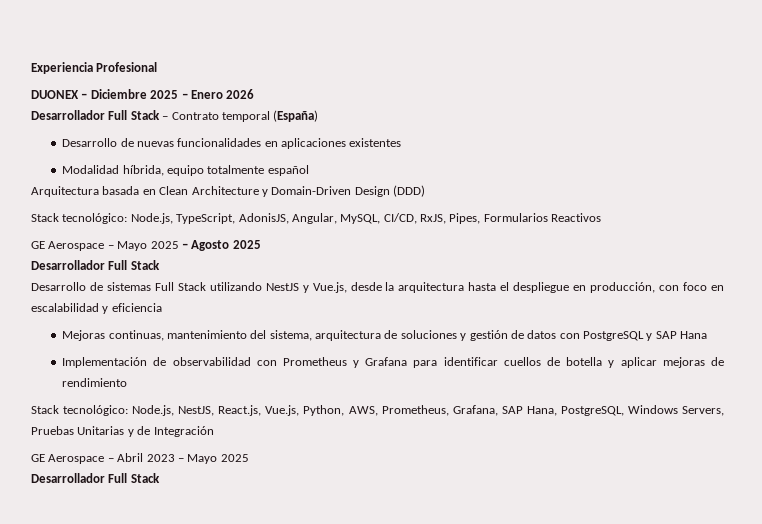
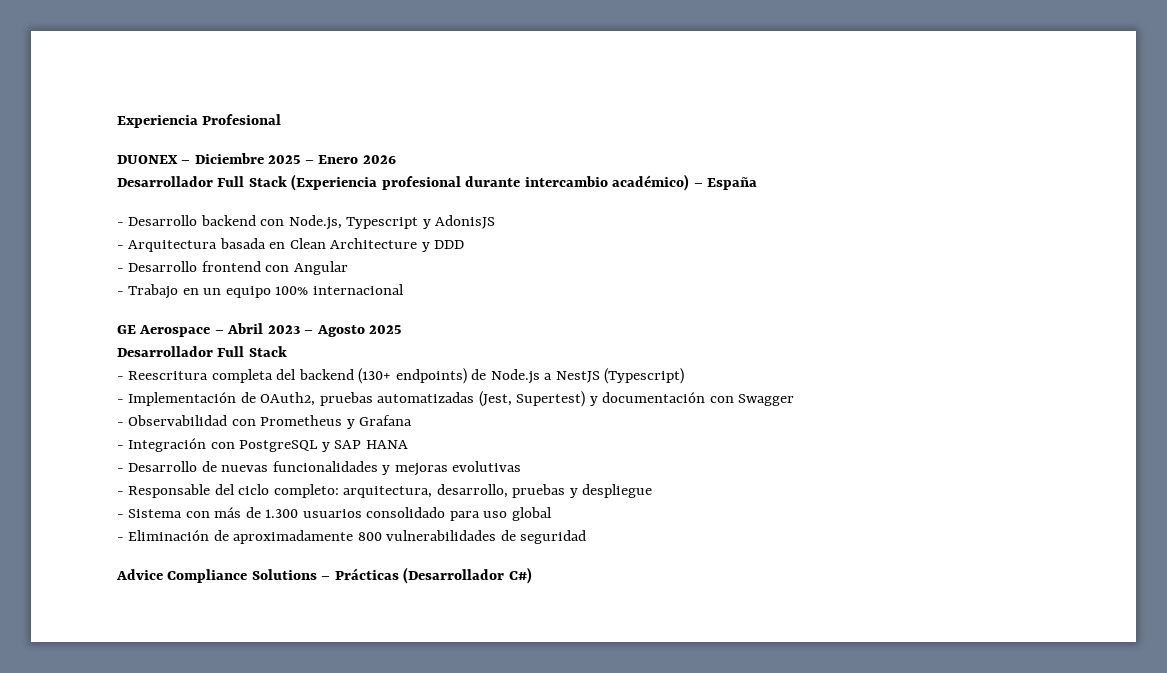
[162,110,319,122] [62,138,402,149] [62,165,309,176] – Contrato temporal (España) // Desarrollo de nuevas funcionalidades en aplicaciones existentes // Modalidad híbrida, equipo totalmente español // -> [291,174,758,191] [117,215,496,230] [117,245,124,249] (Experiencia profesional durante intercambio académico) – España // - Desarrollo backend con Node.js, Typescript y AdonisJS // -
[271,185,425,197] [31,213,602,224] [31,241,179,251] Domain-Driven Design (DDD) // Stack tecnológico: Node.js, TypeScript, AdonisJS, Angular, MySQL, CI/CD, RxJS, Pipes, Formularios Reactivos // GE Aerospace – Mayo 2025 -> [434,240,465,249] [117,261,348,275] [117,284,404,299] [117,323,300,337] DDD // - Desarrollo frontend con Angular // - Trabajo en un equipo 100% internacional // GE Aerospace – Abril 2023
[31,282,725,293] [31,303,162,314] [62,330,708,341] [62,357,725,368] [62,378,128,387] [31,405,724,416] [31,426,214,437] [31,453,249,464] [31,473,160,483] Desarrollo de sistemas Full Stack utilizando NestJS y Vue.js, desde la arquitectura hasta el despliegue en producción, con foco en escalabilidad y eficiencia // Mejoras continuas, mantenimiento del sistema, arquitectura de soluciones y gestión de datos con PostgreSQL y SAP Hana // Implementación de observabilidad con Prometheus y Grafana para identificar cuellos de botella y aplicar mejoras de rendimiento // Stack tecnológico: Node.js, NestJS, React.js, Vue.js, Python, AWS, Prometheus, Grafana, SAP Hana, PostgreSQL, Windows Servers, Pruebas Unitarias y de Integración // GE Aerospace – Abril 2023 – Mayo 2025 // Desarrollador Full Stack -> [117,368,685,384] [117,391,795,407] [117,415,413,429] [117,438,408,452] [117,461,522,476] [117,484,653,498] [117,507,552,521] [117,530,587,544] [116,567,532,584] - Reescritura completa del backend (130+ endpoints) de Node.js a NestJS (Typescript) // - Implementación de OAuth2, pruebas automatizadas (Jest, Supertest) y documentación con Swagger // - Observabilidad con Prometheus y Grafana // - Integración con PostgreSQL y SAP HANA // - Desarrollo de nuevas funcionalidades y mejoras evolutivas // - Responsable del ciclo completo: arquitectura, desarrollo, pruebas y despliegue // - Sistema con más de 1.300 usuarios consolidado para uso global // - Eliminación de aproximadamente 800 vulnerabilidades de seguridad // Advice Compliance Solutions – Prácticas (Desarrollador C#)

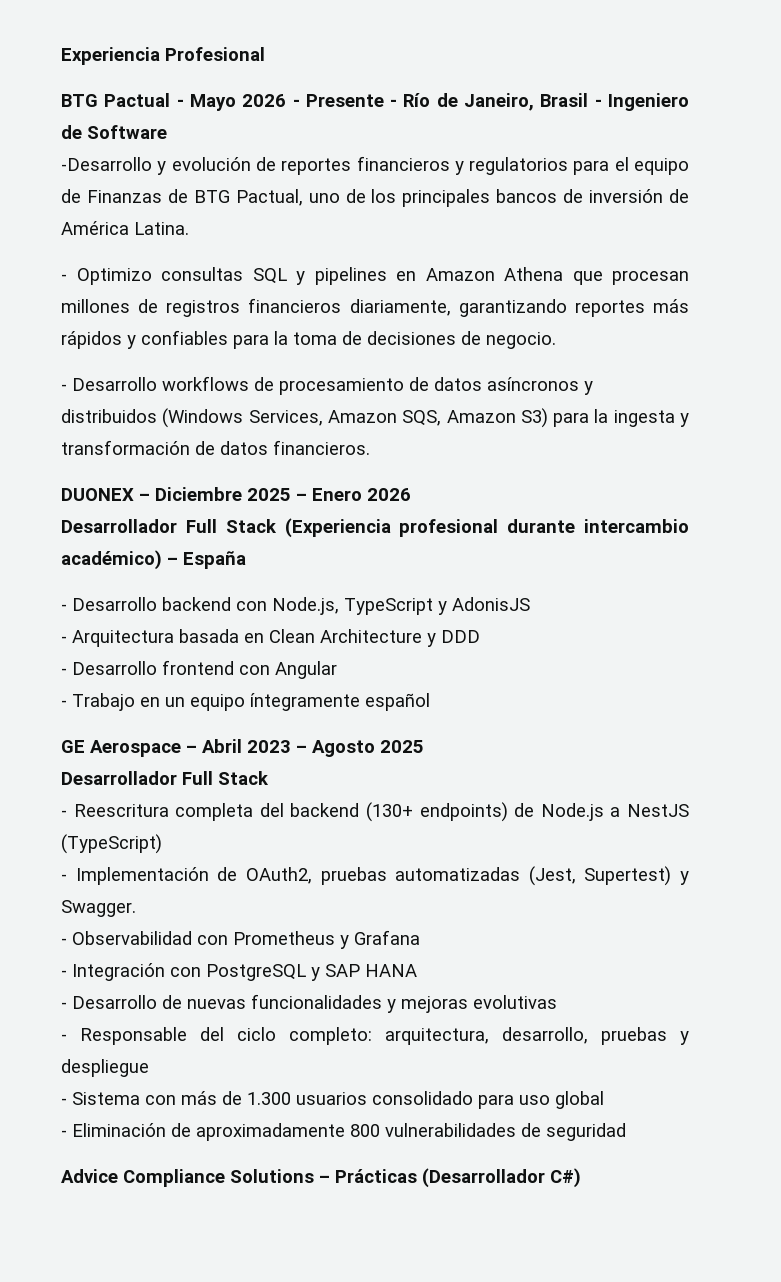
(282, 119) none -> [61,93,689,111] [61,125,167,139] [61,156,689,175] [61,189,689,207] [61,221,189,235] [61,267,689,285] [61,298,689,317] [61,330,556,349] [61,376,593,395] [61,408,689,428] [61,440,370,455] // BTG Pactual - Mayo 2026 - Presente - Río de Janeiro, Brasil - Ingeniero de Software // -Desarrollo y evolución de reportes financieros y regulatorios para el equipo de Finanzas de BTG Pactual, uno de los principales bancos de inversión de América Latina. // - Optimizo consultas SQL y pipelines en Amazon Athena que procesan millones de registros financieros diariamente, garantizando reportes más rápidos y confiables para la toma de decisiones de negocio. // - Desarrollo workflows de procesamiento de datos asíncronos y distribuidos (Windows Services, Amazon SQS, Amazon S3) para la ingesta y transformación de datos financieros.
[346,217,419,229] Typescript -> [344,598,433,615] TypeScript
[275,284,404,295] 100% internacional -> [250,693,430,711] íntegramente español
[604,368,685,384] (Typescript) -> [61,834,162,854] (TypeScript)
[602,392,795,406] documentación con Swagger -> [61,900,136,917] Swagger.

